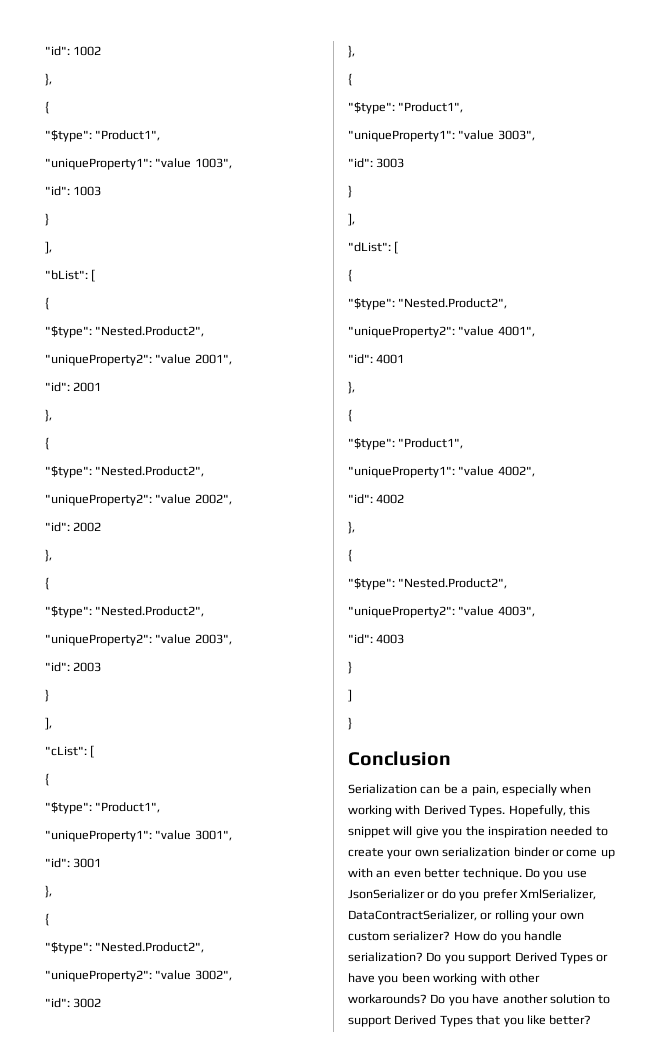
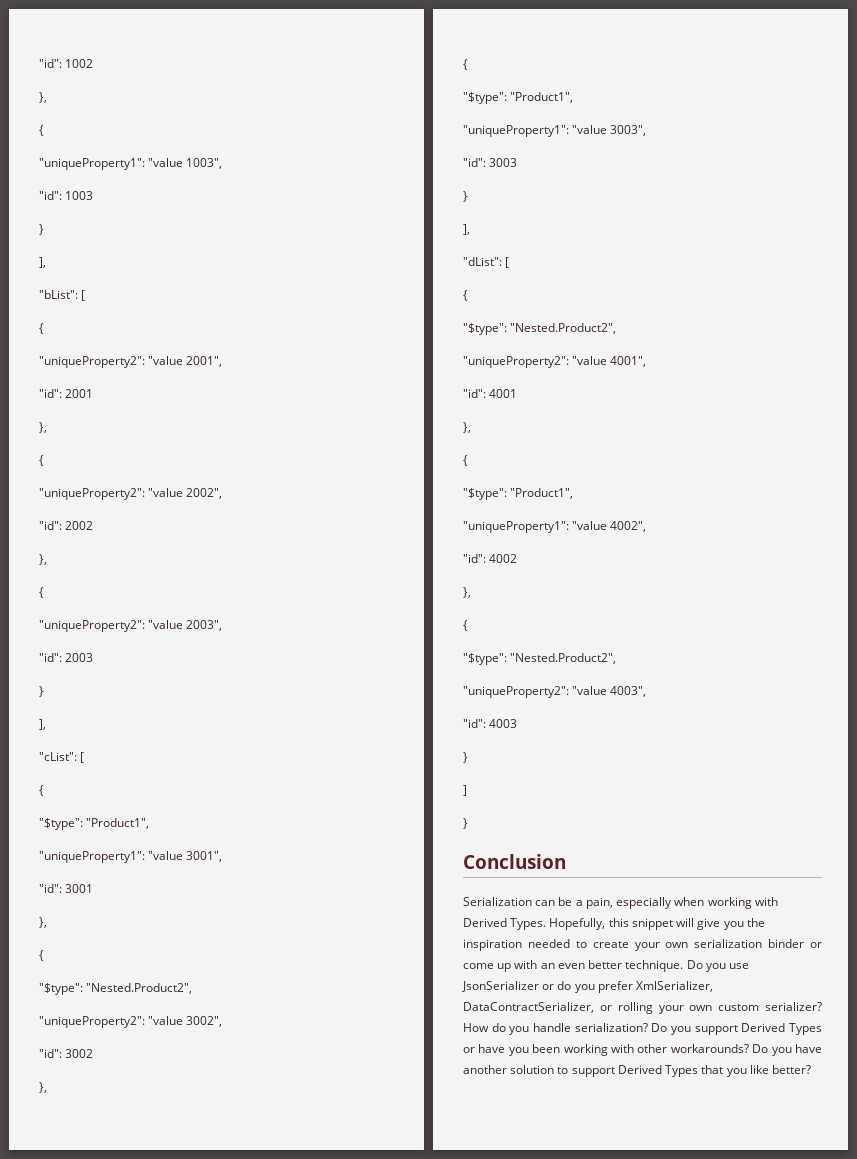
[45,130,161,142] // "$type": "Product1", -> (44, 130) none
[45,326,205,338] // "$type": "Nested.Product2", -> (44, 328) none
[45,466,205,478] // "$type": "Nested.Product2", -> (44, 460) none
[45,606,205,618] // "$type": "Nested.Product2", -> (44, 592) none

